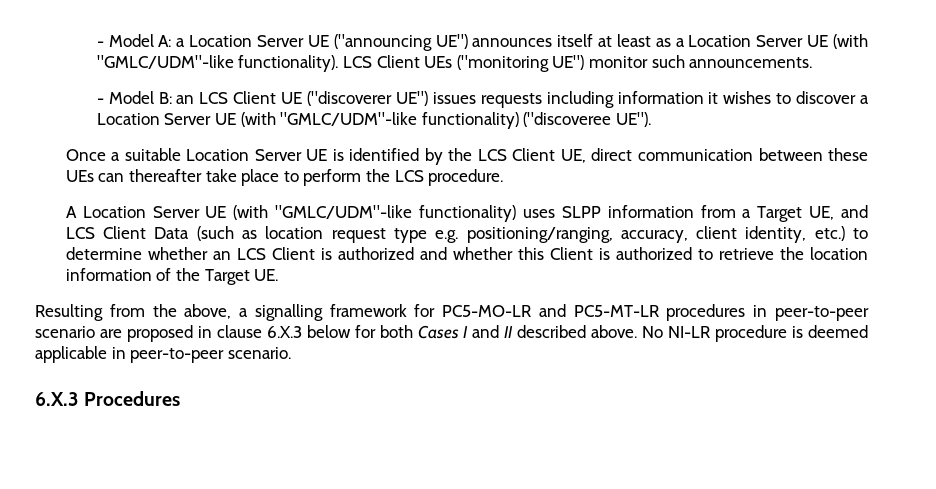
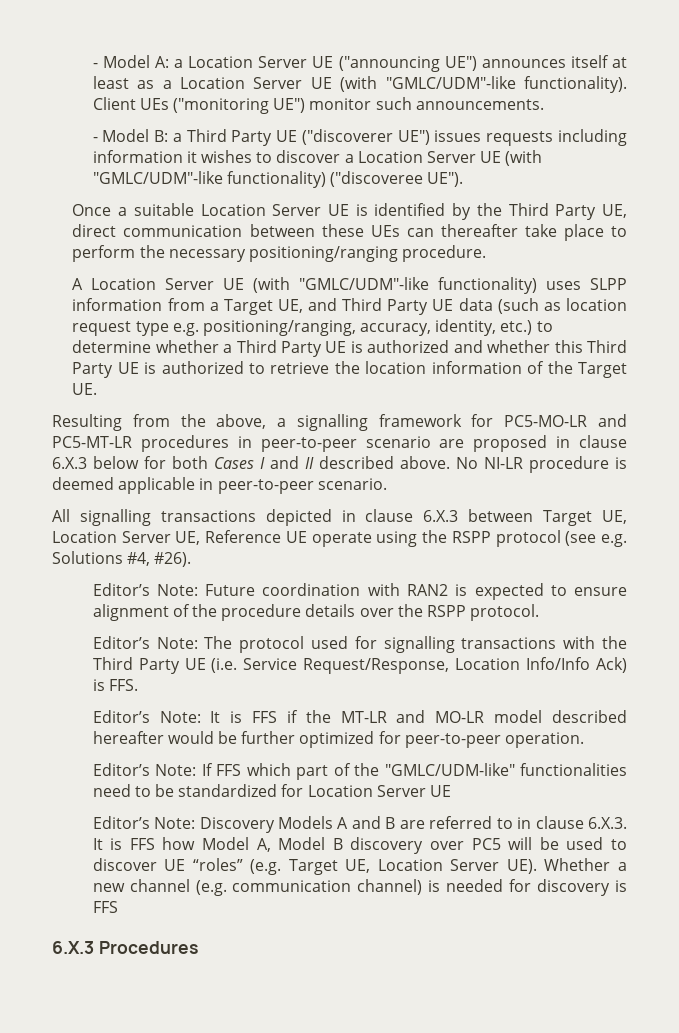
[342,56,372,68] LCS -> (627, 84) none
[176,91,277,104] an LCS Client -> [172,129,273,146] a Third Party
[477,148,556,161] LCS Client -> [508,203,597,220] Third Party
[394,170,424,182] LCS -> [168,246,398,262] necessary positioning/ranging
[65,226,190,239] LCS Client Data -> [342,298,493,315] Third Party UE data
[696,226,738,239] client -> (432, 329) none
[212,247,315,260] an LCS Client -> [223,340,347,357] a Third Party UE
[549,247,593,260] Client -> [586,340,627,353] [72,362,139,378] Third Party UE
(291, 353) none -> [52,509,627,526] [52,530,628,547] [52,551,192,567] [92,583,627,600] [92,604,540,621] [92,636,628,653] [92,657,627,674] [92,679,138,691] [92,710,627,723] [92,731,585,748] [92,763,628,780] [92,784,452,797] [92,816,627,833] [92,837,627,854] [92,858,628,875] [92,879,628,896] [92,901,118,913] // All signalling transactions depicted in clause 6.X.3 between Target UE, Location Server UE, Reference UE operate using the RSPP protocol (see e.g. Solutions #4, #26). // Editor’s Note: Future coordination with RAN2 is expected to ensure alignment of the procedure details over the RSPP protocol. // Editor’s Note: The protocol used for signalling transactions with the Third Party UE (i.e. Service Request/Response, Location Info/Info Ack) is FFS. // Editor’s Note: It is FFS if the MT-LR and MO-LR model described hereafter would be further optimized for peer-to-peer operation. // Editor’s Note: If FFS which part of the "GMLC/UDM-like" functionalities need to be standardized for Location Server UE // Editor’s Note: Discovery Models A and B are referred to in clause 6.X.3. It is FFS how Model A, Model B discovery over PC5 will be used to discover UE “roles” (e.g. Target UE, Location Server UE). Whether a new channel (e.g. communication channel) is needed for discovery is FFS

